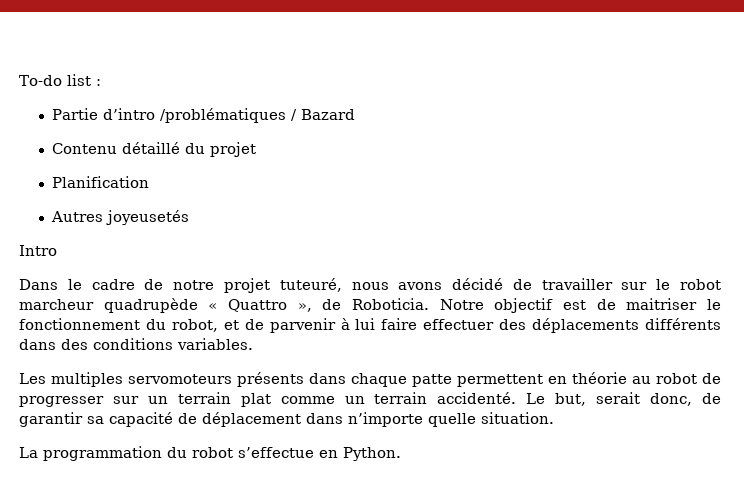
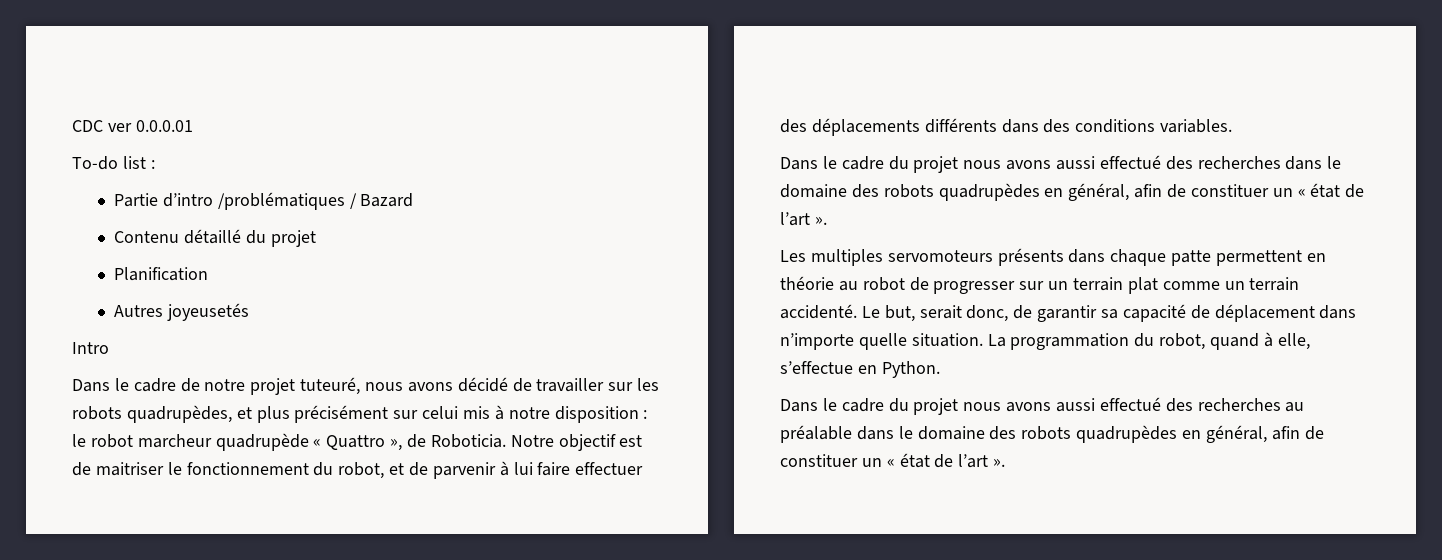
(19, 80) none -> [72,120,193,132] CDC ver 0.0.0.01 //
(648, 286) none -> [637,378,660,391] [72,405,648,423] les robots quadrupèdes, et plus précisément sur celui mis à notre disposition :
(253, 344) none -> [780,155,1342,173] [780,183,1365,201] [780,212,827,226] // Dans le cadre du projet nous avons aussi effectué des recherches dans le domaine des robots quadrupèdes en général, afin de constituer un « état de l’art ».
(554, 418) // -> (983, 340) none
[192,447,233,458] robot -> [1159,332,1310,350] robot, quand à elle,
(401, 454) none -> [780,397,1305,415] [780,425,1324,443] [780,453,1006,468] // Dans le cadre du projet nous avons aussi effectué des recherches au préalable dans le domaine des robots quadrupèdes en général, afin de constituer un « état de l’art ».

